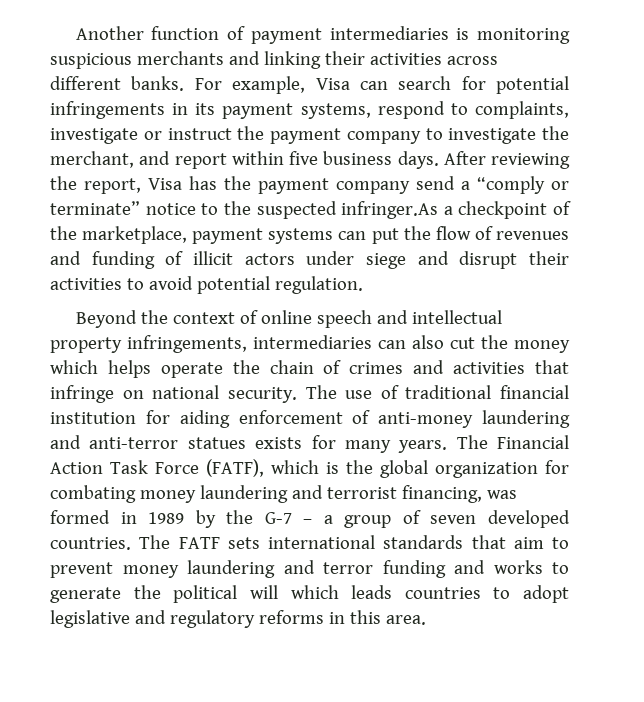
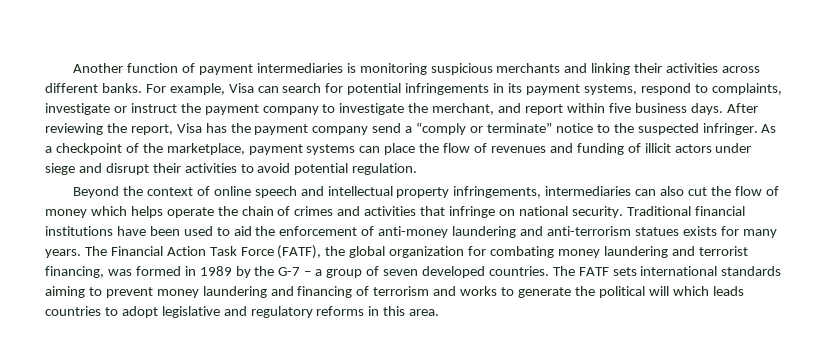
[341,201,439,219] infringer.As -> [702,123,777,135] infringer. As
[371,228,399,244] put -> [384,143,416,155] place
(508, 342) none -> [734,186,779,196] flow of
[305,385,569,399] [50,410,230,428] The use of traditional financial institution for aiding -> [626,206,745,216] [45,226,276,236] Traditional financial institutions have been used to aid the
[89,437,179,449] anti-terror -> [546,226,631,236] anti-terrorism
[271,460,339,474] which is -> (322, 252) none
[471,535,544,549] that aim -> [45,286,85,298] aiming
[323,560,446,578] terror funding -> [297,286,430,298] financing of terrorism

